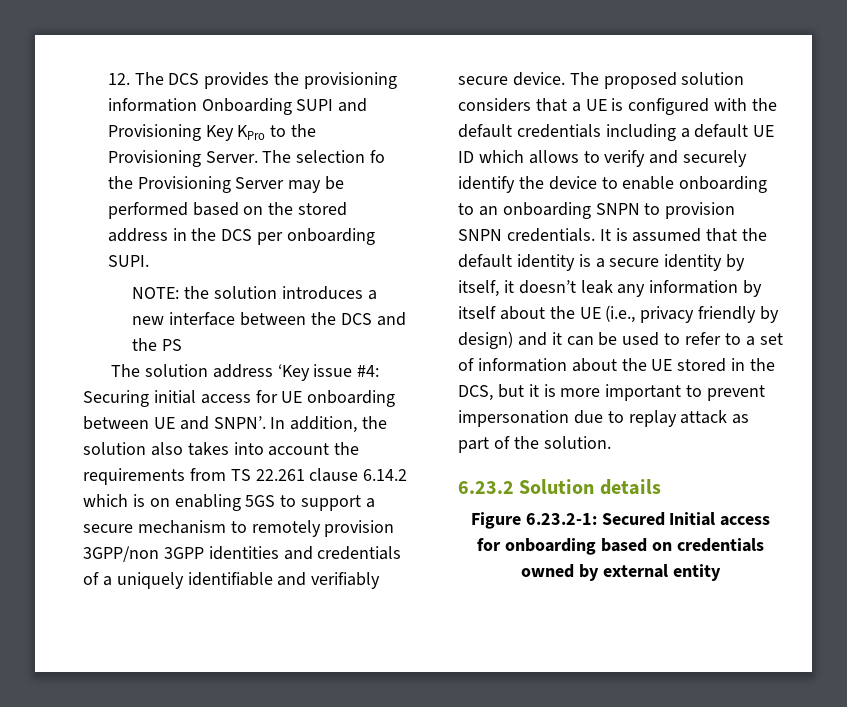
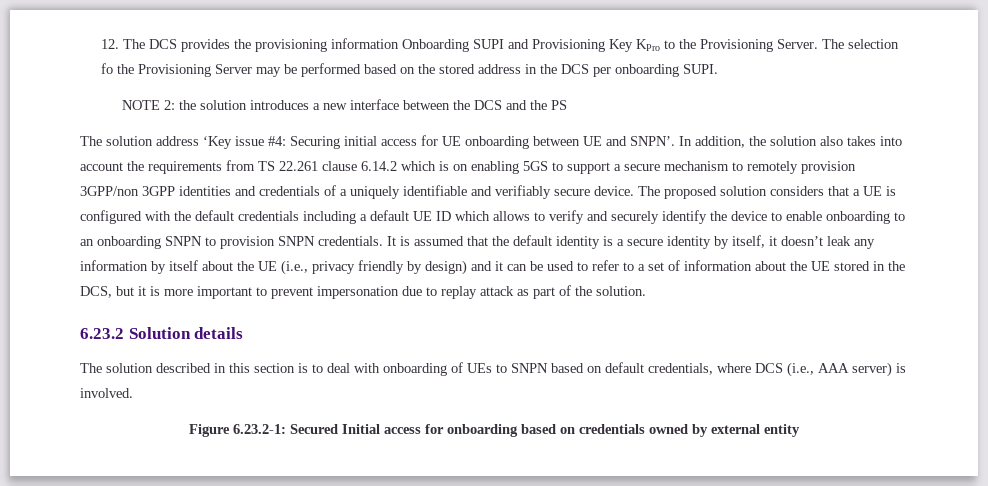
[132,287,180,299] NOTE: -> [121,100,175,110] NOTE 2:
(661, 487) none -> [80,362,906,377] [80,388,133,398] // The solution described in this section is to deal with onboarding of UEs to SNPN based on default credentials, where DCS (i.e., AAA server) is involved.

